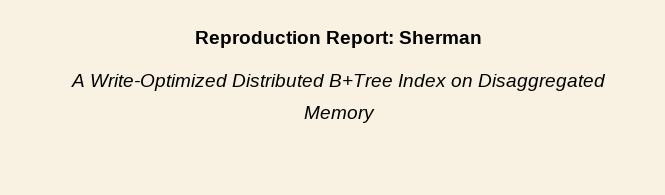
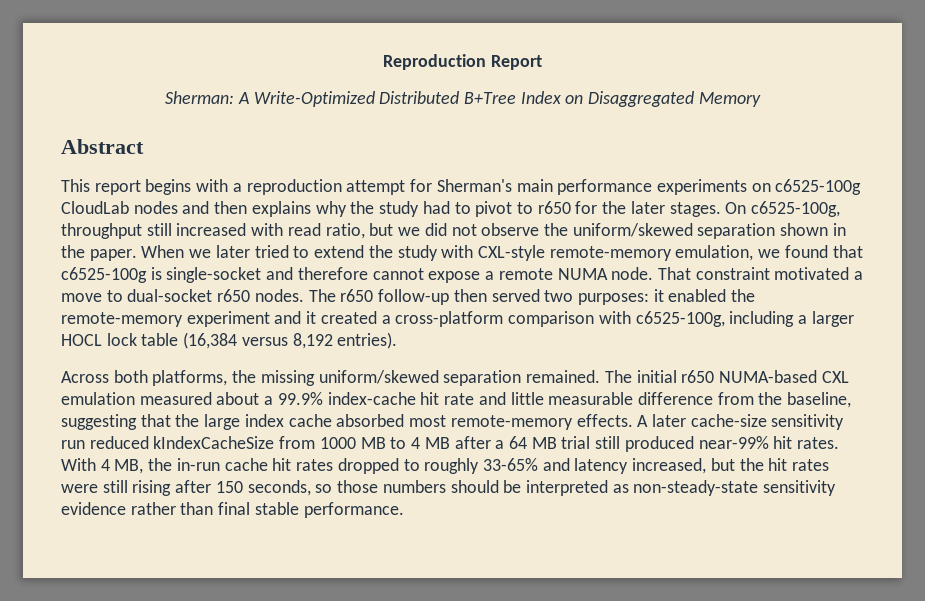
[326,31,483,48] Report: Sherman // -> [490,55,542,70] [165,91,235,104] Report // Sherman:
(375, 114) none -> [61,139,144,154] [61,179,862,195] [61,201,841,217] [61,223,846,239] [61,245,863,261] [61,267,864,283] [61,289,756,305] [61,311,854,327] [61,332,398,349] [61,370,849,386] [61,392,852,408] [61,414,845,430] [61,436,840,452] [61,458,830,474] [61,480,837,496] [61,502,404,518] // Abstract // This report begins with a reproduction attempt for Sherman's main performance experiments on c6525-100g CloudLab nodes and then explains why the study had to pivot to r650 for the later stages. On c6525-100g, throughput still increased with read ratio, but we did not observe the uniform/skewed separation shown in the paper. When we later tried to extend the study with CXL-style remote-memory emulation, we found that c6525-100g is single-socket and therefore cannot expose a remote NUMA node. That constraint motivated a move to dual-socket r650 nodes. The r650 follow-up then served two purposes: it enabled the remote-memory experiment and it created a cross-platform comparison with c6525-100g, including a larger HOCL lock table (16,384 versus 8,192 entries). // Across both platforms, the missing uniform/skewed separation remained. The initial r650 NUMA-based CXL emulation measured about a 99.9% index-cache hit rate and little measurable difference from the baseline, suggesting that the large index cache absorbed most remote-memory effects. A later cache-size sensitivity run reduced kIndexCacheSize from 1000 MB to 4 MB after a 64 MB trial still produced near-99% hit rates. With 4 MB, the in-run cache hit rates dropped to roughly 33-65% and latency increased, but the hit rates were still rising after 150 seconds, so those numbers should be interpreted as non-steady-state sensitivity evidence rather than final stable performance.

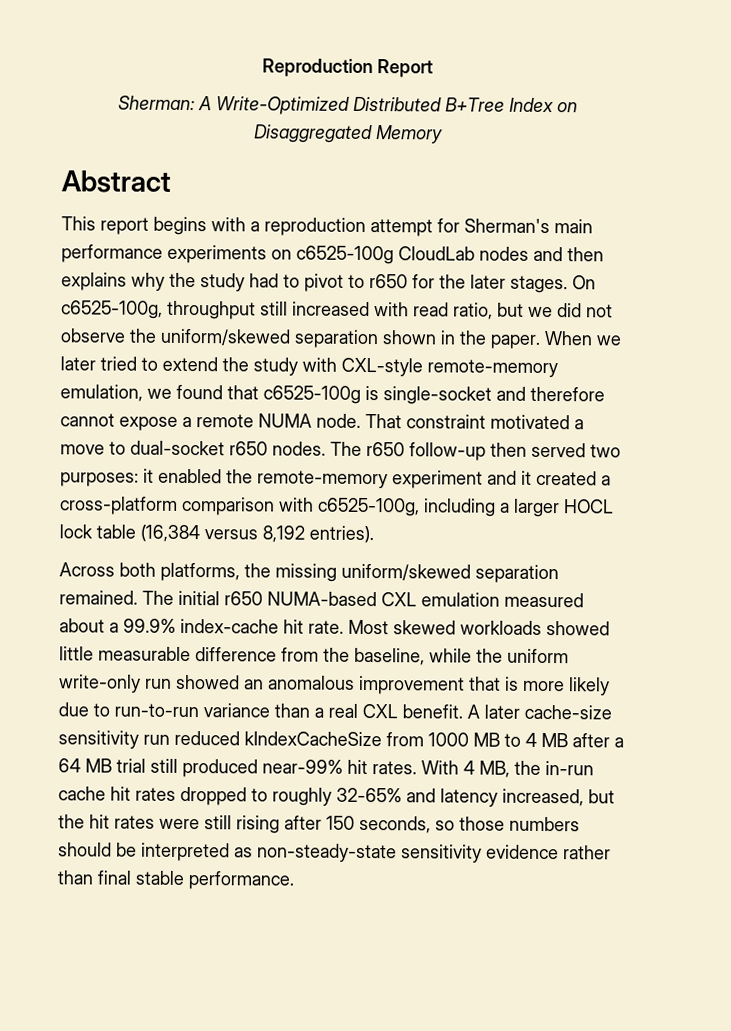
[444,392,506,405] rate and -> [308,619,610,636] rate. Most skewed workloads showed
[61,414,633,430] suggesting that the large index cache absorbed most remote-memory effects. -> [429,648,569,664] [59,674,610,696] [58,702,463,719] while the uniform write-only run showed an anomalous improvement that is more likely due to run-to-run variance than a real CXL benefit.
[482,458,538,471] 33-65% -> [336,787,402,803] 32-65%

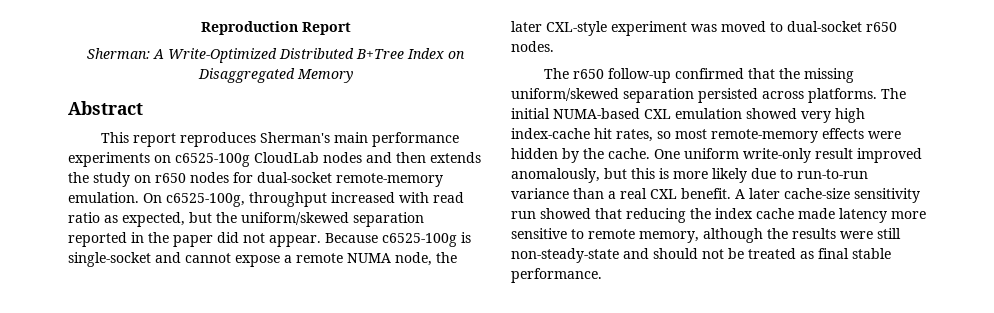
[153,216,460,237] begins with a reproduction attempt for -> [179,132,256,147] reproduces
[61,272,568,294] explains why the study had to pivot to r650 for the later stages. -> [430,152,481,163] [68,172,443,187] [68,192,139,203] extends the study on r650 nodes for dual-socket remote-memory emulation.
[260,301,288,316] still -> (327, 199) none
[453,302,613,320] [60,328,126,343] ratio, but we did not observe -> [68,212,212,227] ratio as expected, but
[382,330,437,345] shown -> [68,232,127,247] reported
[490,330,622,349] [60,356,558,378] [60,384,259,402] paper. When we later tried to extend the study with CXL-style remote-memory emulation, we found that -> [173,232,378,247] paper did not appear. Because
[530,386,605,402] therefore -> (181, 257) none
[316,413,584,430] [60,444,105,455] node. That constraint motivated a move -> [395,252,457,266] [511,21,766,36] node, the later CXL-style experiment was moved
(326, 448) none -> (554, 46) //
[490,442,621,458] [60,468,611,489] [60,496,614,518] [59,524,374,544] [59,562,240,582] then served two purposes: it enabled the remote-memory experiment and it created a cross-platform comparison with c6525-100g, including a larger HOCL lock table (16,384 versus 8,192 entries). // Across both platforms, -> [674,68,775,79] confirmed that
[59,590,138,605] remained. -> [698,88,877,103] persisted across platforms.
[224,591,263,606] r650 -> (550, 113) none
[504,592,584,608] [59,618,610,636] [59,646,569,666] [59,674,501,695] measured about a 99.9% index-cache hit rate. Most skewed workloads showed little measurable difference from the baseline, while the uniform write-only run showed an anomalous improvement that -> [746,108,865,123] [511,128,901,143] [511,148,922,163] [511,168,655,183] showed very high index-cache hit rates, so most remote-memory effects were hidden by the cache. One uniform write-only result improved anomalously, but this
[174,730,624,748] [58,758,594,778] [58,786,615,807] [58,814,580,834] [58,842,611,863] [57,870,94,885] reduced kIndexCacheSize from 1000 MB to 4 MB after a 64 MB trial still produced near-99% hit rates. With 4 MB, the in-run cache hit rates dropped to roughly 32-65% and latency increased, but the hit rates were still rising after 150 seconds, so those numbers should be interpreted as non-steady-state sensitivity evidence rather than -> [540,208,926,223] [511,228,901,243] [511,248,814,263] showed that reducing the index cache made latency more sensitive to remote memory, although the results were still non-steady-state and should not be treated as

